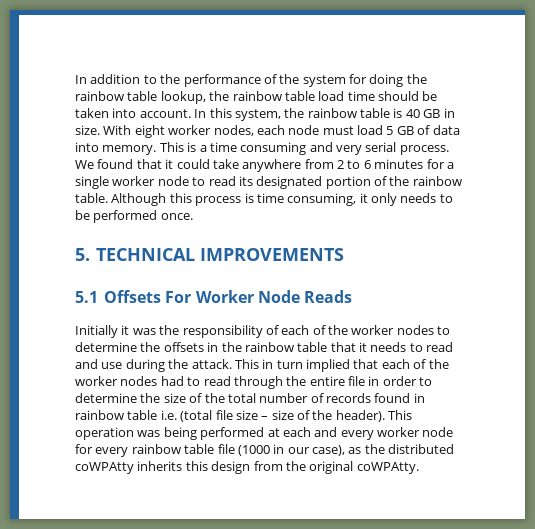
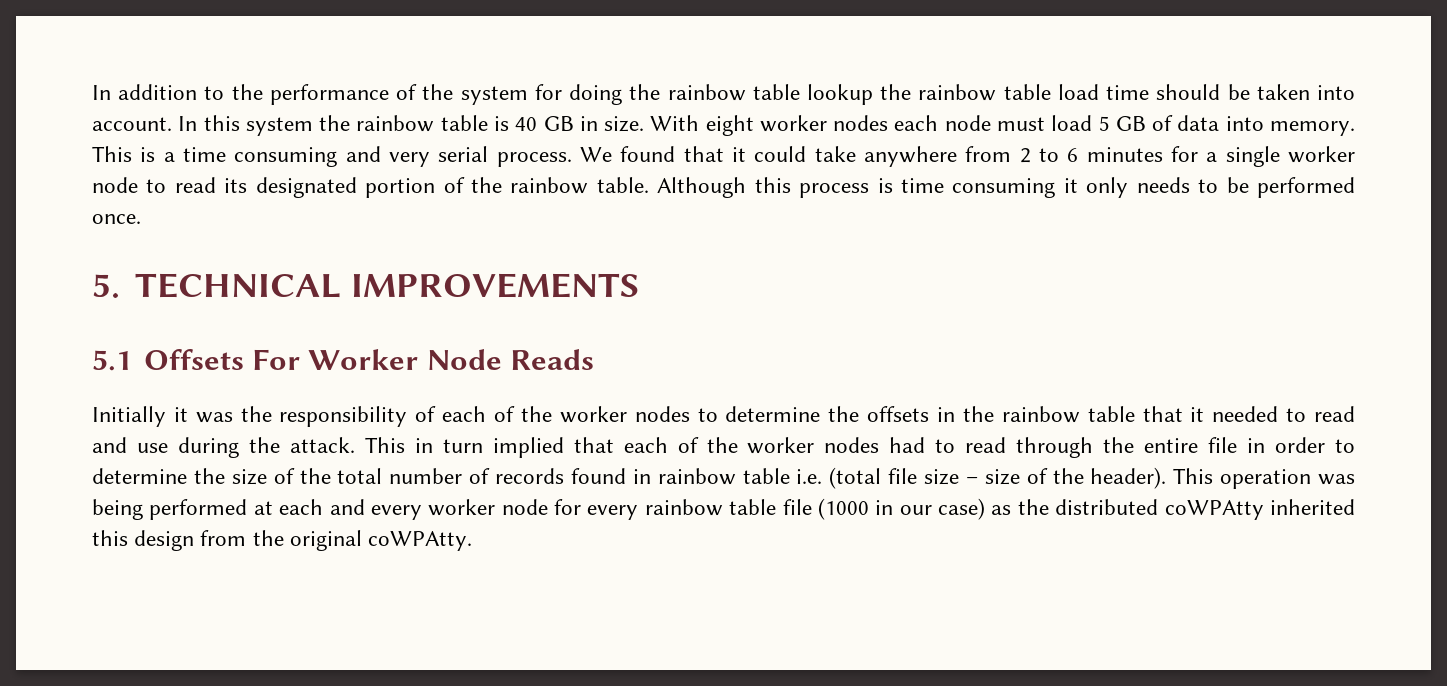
[160,91,206,104] lookup, -> [806,84,873,105] lookup
[234,109,281,121] system, -> [245,117,313,136] system
[213,125,254,136] nodes, -> [833,115,889,131] nodes
[287,193,357,206] consuming, -> [952,178,1056,198] consuming
[370,342,407,352] needs -> [1212,406,1279,422] needed
[312,445,345,456] case), -> [938,498,986,520] case)
[137,461,183,471] inherits -> [1270,499,1355,515] inherited

